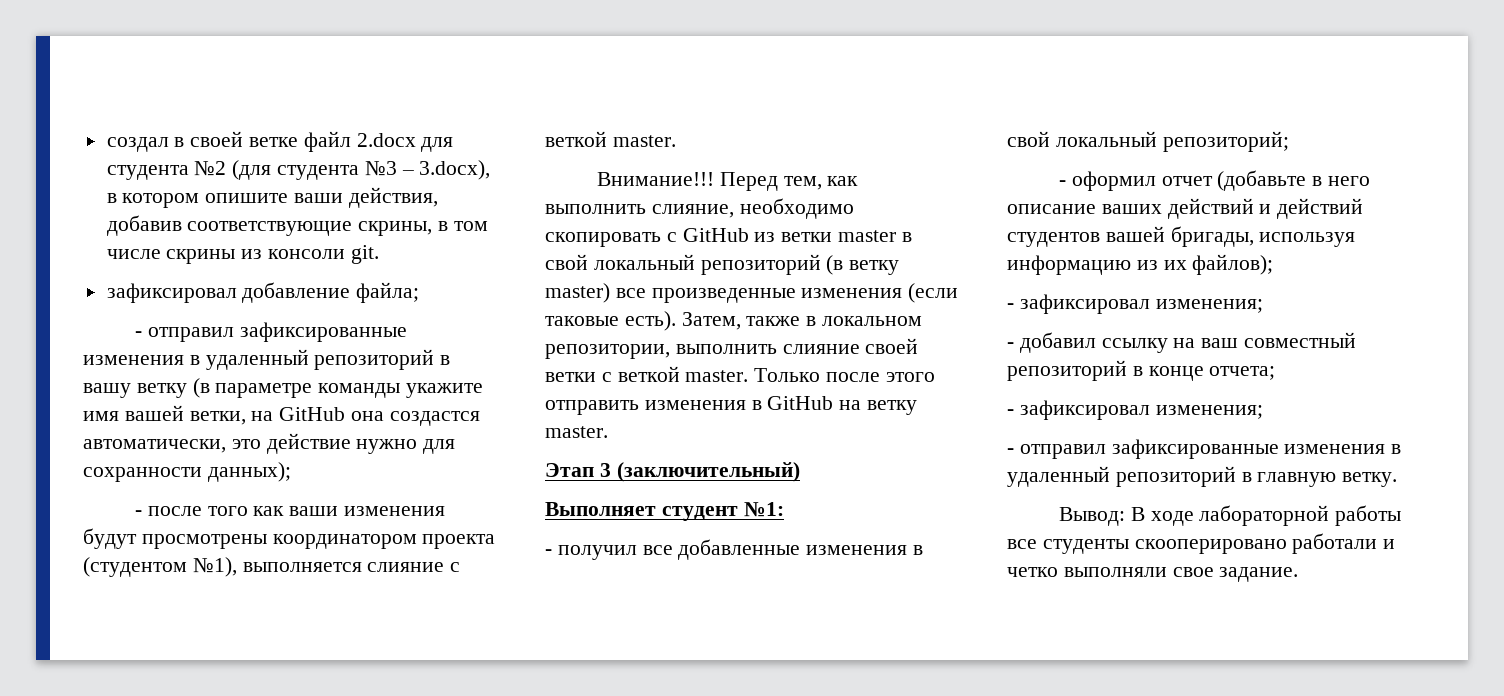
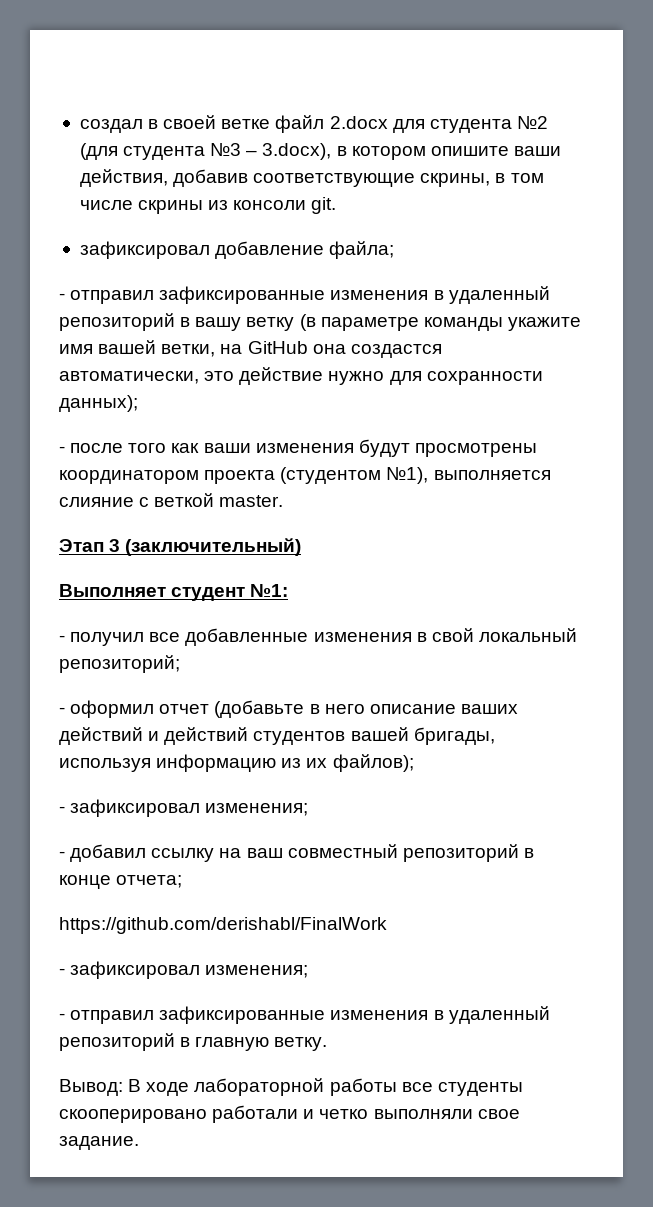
[596,172,859,191] [545,198,854,219] [545,228,912,247] [545,254,900,275] [545,283,959,303] [545,311,923,331] [545,338,919,359] [545,366,935,382] [545,396,918,415] [545,426,608,438] // Внимание!!! Перед тем, как выполнить слияние, необходимо скопировать с GitHub из ветки master в свой локальный репозиторий (в ветку master) все произведенные изменения (если таковые есть). Затем, также в локальном репозитории, выполнить слияние своей ветки с веткой master. Только после этого отправить изменения в GitHub на ветку master. -> (284, 501) none
(1276, 373) none -> [59,917,387,934] // https://github.com/derishabl/FinalWork

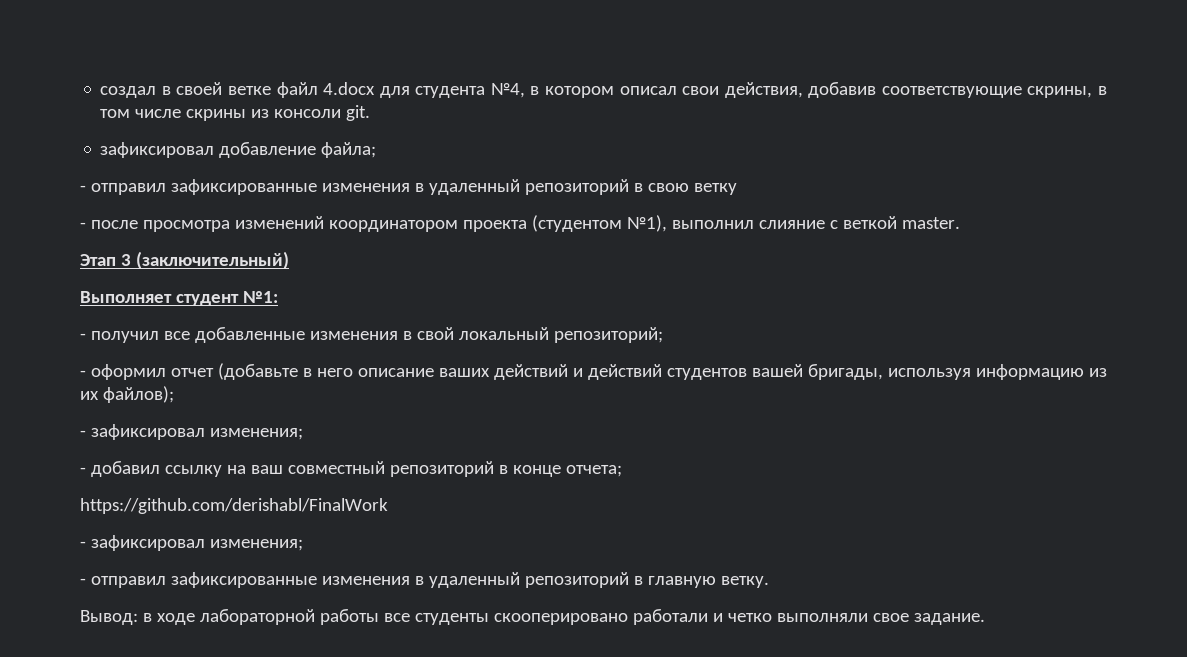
[329,116,388,129] 2.docx -> [323,82,376,95] 4.docx
[516,116,548,129] [79,143,561,160] №2 (для студента №3 – 3.docx), в котором опишите ваши -> [490,83,720,98] №4, в котором описал свои
[195,317,242,331] вашу -> [647,183,689,192] свою
[299,314,581,331] [59,340,442,358] [59,367,543,385] [59,395,138,412] [59,439,537,457] (в параметре команды укажите имя вашей ветки, на GitHub она создастся автоматически, это действие нужно для сохранности данных); // - после того как ваши изменения будут просмотрены -> [80,216,324,232] // - после просмотра изменений
[433,470,551,480] выполняется -> [671,220,754,229] выполнил
[128,1079,142,1092] В -> [142,613,152,622] в

